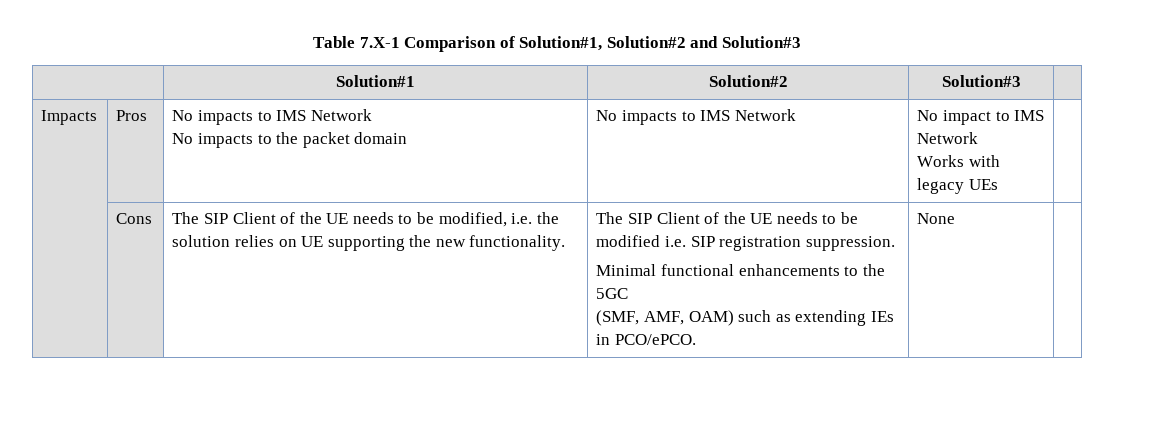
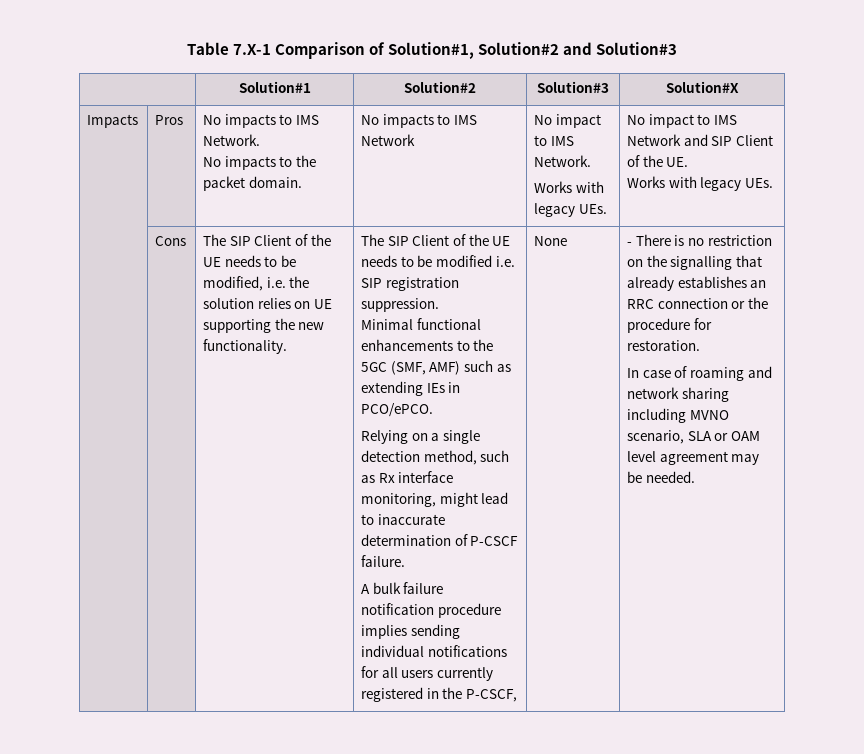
(1021, 81) none -> [666,81,739,93] Solution#X
[310,109,372,121] Network -> [203,134,261,146] Network.
[354,132,408,144] domain -> [248,176,302,188] domain.
[917,132,979,144] [917,155,1000,167] [917,178,998,194] Network // Works with legacy UEs | -> [534,155,592,167] [534,181,604,193] [534,203,607,217] [627,114,738,128] [627,134,774,146] [627,155,689,167] [627,176,774,191] Network. // Works with legacy UEs. | No impact to IMS Network and SIP Client of the UE. // Works with legacy UEs.
[596,310,734,326] // (SMF, AMF, OAM) -> [390,361,461,375] (SMF, AMF)
[917,213,956,224] | None | -> [361,430,481,444] [361,450,510,465] [361,471,454,483] [361,492,509,507] [361,514,445,525] [361,534,519,546] [361,555,406,567] [361,582,444,594] [361,603,501,618] [361,624,460,639] [361,645,507,657] [361,666,494,681] [361,687,518,702] [534,236,568,246] [627,234,772,246] [627,255,763,270] [627,276,767,291] [627,297,769,309] [627,318,712,333] [627,340,701,351] [627,366,772,381] [627,387,729,402] [627,408,729,423] [627,430,761,444] [627,451,760,465] [627,471,695,483] // Relying on a single detection method, such as Rx interface monitoring, might lead to inaccurate determination of P-CSCF failure. // A bulk failure notification procedure implies sending individual notifications for all users currently registered in the P-CSCF, | None | - There is no restriction on the signalling that already establishes an RRC connection or the procedure for restoration. // In case of roaming and network sharing including MVNO scenario, SLA or OAM level agreement may be needed.

